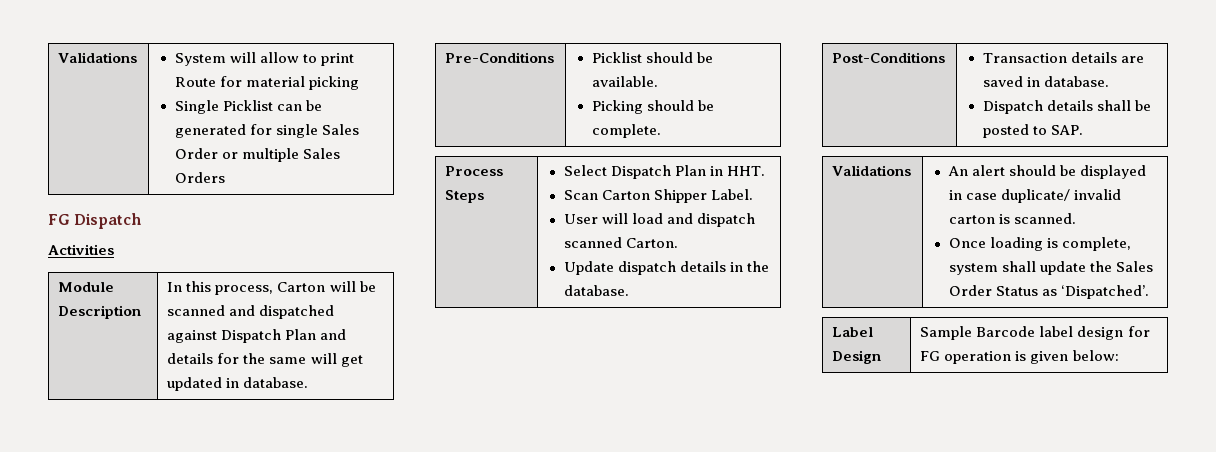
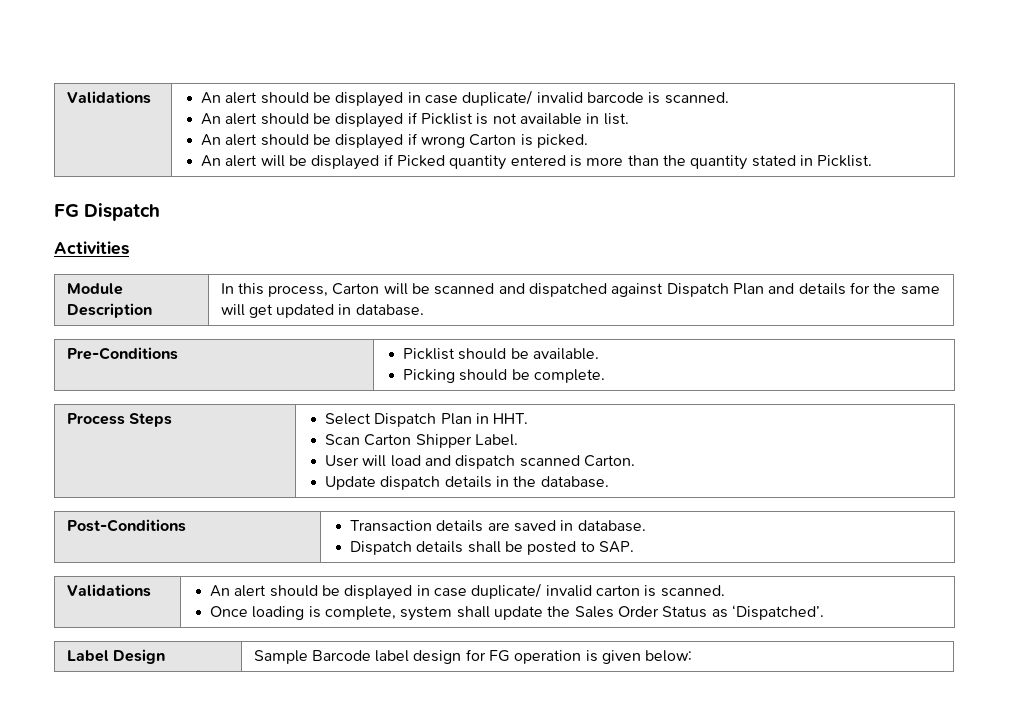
[58,52,138,63] [174,52,355,66] [174,76,359,90] [174,100,322,114] [174,124,359,138] [174,148,340,162] [174,172,225,183] Validations | System will allow to print Route for material picking // Single Picklist can be generated for single Sales Order or multiple Sales Orders -> [66,91,151,104] [201,90,729,107] [201,112,629,128] [201,133,588,149] [201,154,873,170] Validations | An alert should be displayed in case duplicate/ invalid barcode is scanned. // An alert should be displayed if Picklist is not available in list. // An alert should be displayed if wrong Carton is picked. // An alert will be displayed if Picked quantity entered is more than the quantity stated in Picklist.

